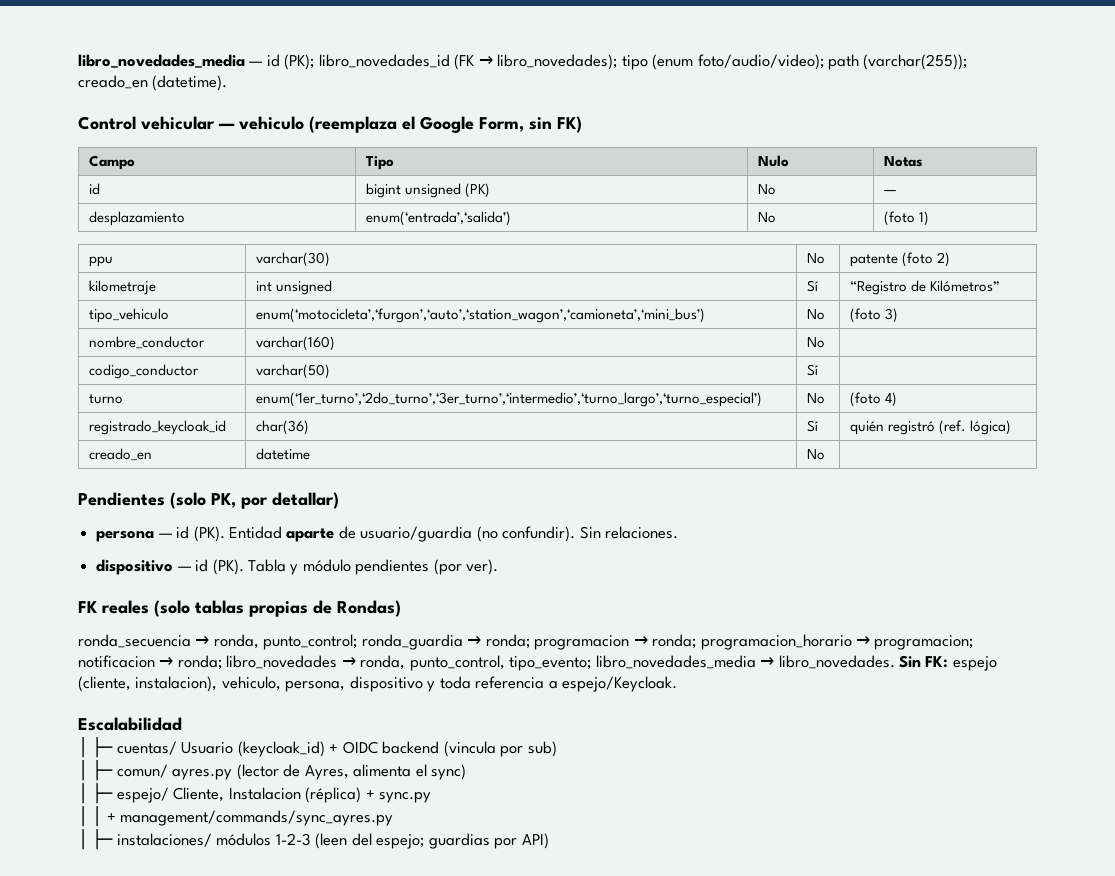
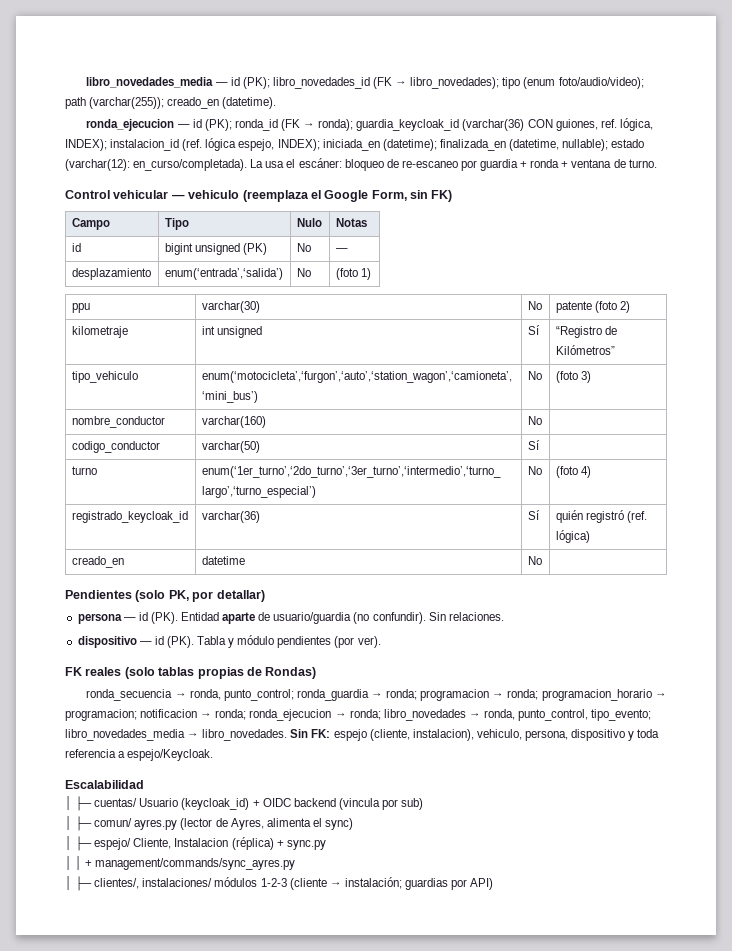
(228, 83) none -> [86,118,653,131] [65,138,645,151] [65,158,657,171] // ronda_ejecucion — id (PK); ronda_id (FK → ronda); guardia_keycloak_id (varchar(36) CON guiones, ref. lógica, INDEX); instalacion_id (ref. lógica espejo, INDEX); iniciada_en (datetime); finalizada_en (datetime, nullable); estado (varchar(12): en_curso/completada). La usa el escáner: bloqueo de re-escaneo por guardia + ronda + ventana de turno.
[256,420,310,435] char(36) -> [201,511,260,523] varchar(36)
(222, 662) none -> [249,709,381,721] ronda_ejecucion → ronda;
(114, 839) none -> [94,878,140,889] clientes/,
[315,833,425,849] (leen del espejo; -> [289,877,402,890] (cliente → instalación;

